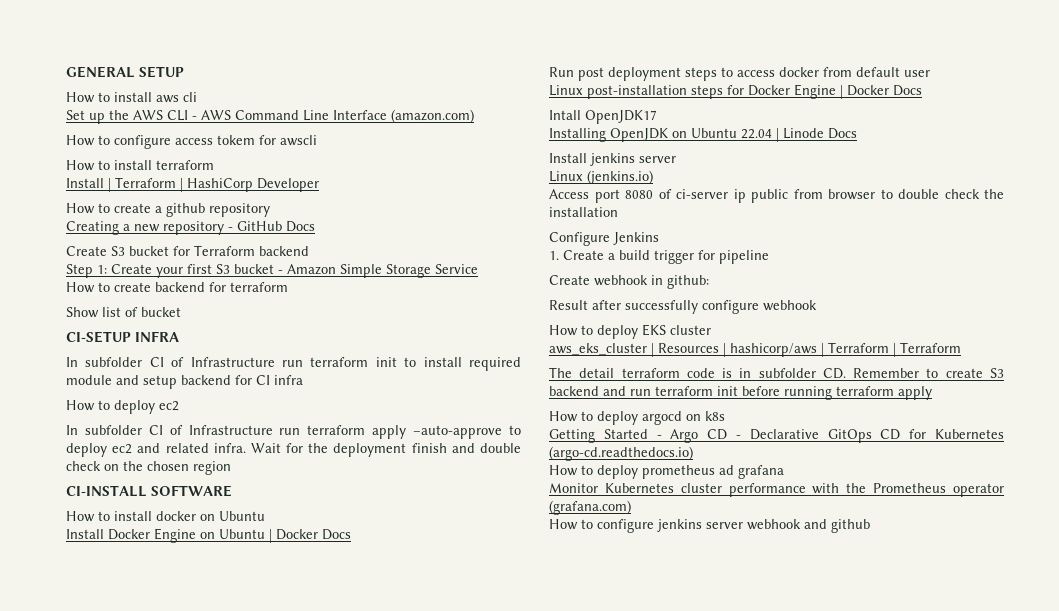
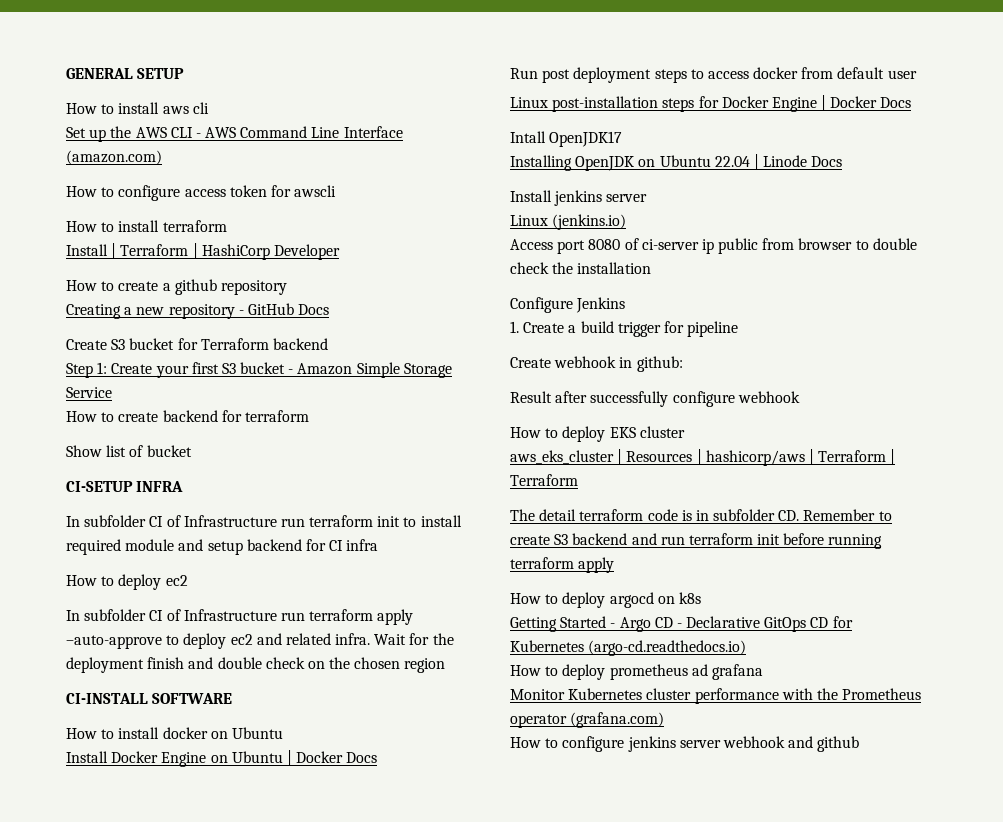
[217,135,255,145] tokem -> [229,185,267,197] token

